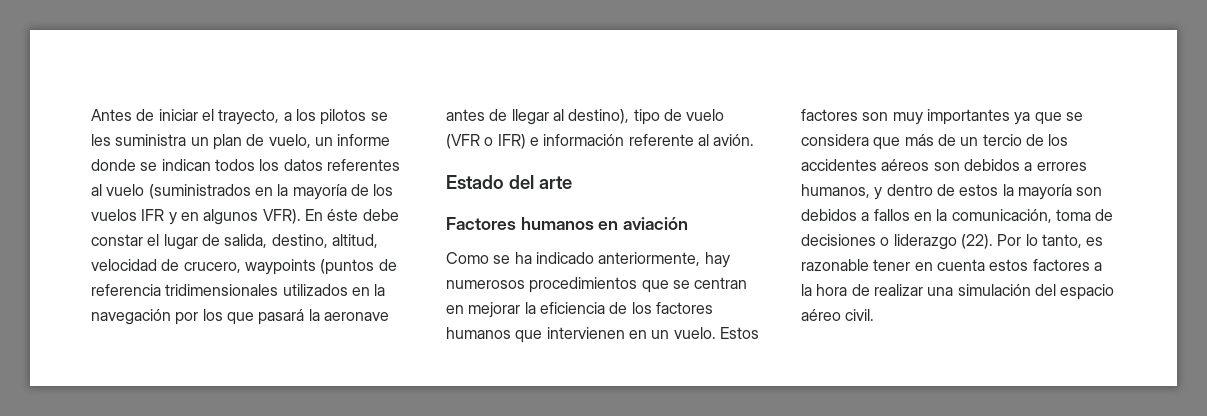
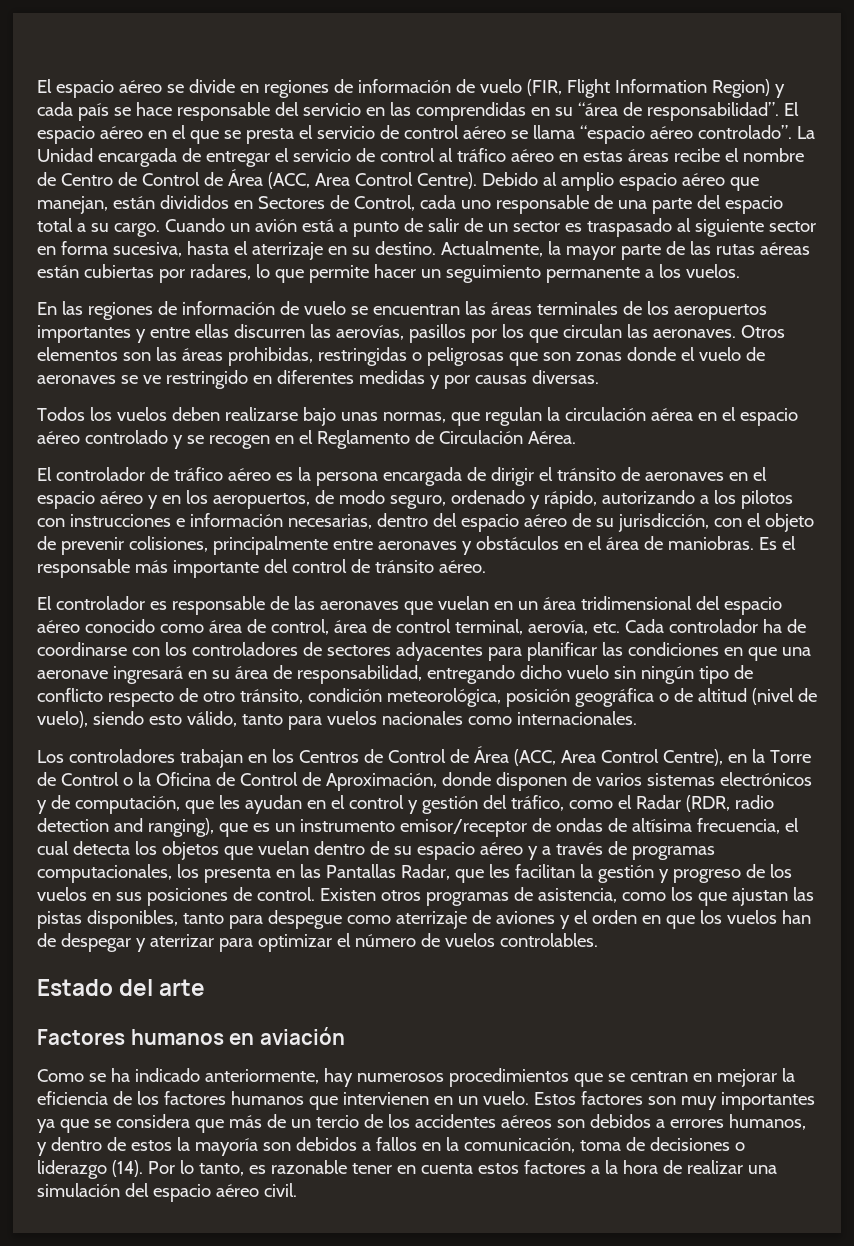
[91,109,388,125] [91,134,391,150] [91,159,400,171] [91,184,394,200] [91,209,399,225] [91,234,378,250] [91,259,397,275] [91,284,386,296] [91,309,389,325] [446,109,725,125] [446,134,755,149] Antes de iniciar el trayecto, a los pilotos se les suministra un plan de vuelo, un informe donde se indican todos los datos referentes al vuelo (suministrados en la mayoría de los vuelos IFR y en algunos VFR). En éste debe constar el lugar de salida, destino, altitud, velocidad de crucero, waypoints (puntos de referencia tridimensionales utilizados en la navegación por los que pasará la aeronave antes de llegar al destino), tipo de vuelo (VFR o IFR) e información referente al avión. -> [37,79,785,98] [37,102,799,121] [37,125,815,144] [37,148,804,167] [37,169,759,191] [37,195,783,214] [37,218,816,237] [37,241,810,260] [37,264,740,283] [37,301,767,320] [37,324,785,343] [37,347,765,366] [37,370,599,389] [37,407,798,426] [37,430,576,449] [37,467,767,486] [37,490,793,509] [37,513,814,532] [37,536,796,555] [37,559,486,578] [37,596,782,615] [37,619,806,635] [37,642,811,661] [37,665,753,684] [37,688,817,707] [37,711,637,730] [37,746,811,768] [37,772,812,791] [37,795,774,814] [37,818,799,837] [37,841,715,860] [37,864,792,883] [37,887,814,906] [37,910,811,929] [37,933,598,952] El espacio aéreo se divide en regiones de información de vuelo (FIR, Flight Information Region) y cada país se hace responsable del servicio en las comprendidas en su “área de responsabilidad”. El espacio aéreo en el que se presta el servicio de control aéreo se llama “espacio aéreo controlado”. La Unidad encargada de entregar el servicio de control al tráfico aéreo en estas áreas recibe el nombre de Centro de Control de Área (ACC, Area Control Centre). Debido al amplio espacio aéreo que manejan, están divididos en Sectores de Control, cada uno responsable de una parte del espacio total a su cargo. Cuando un avión está a punto de salir de un sector es traspasado al siguiente sector en forma sucesiva, hasta el aterrizaje en su destino. Actualmente, la mayor parte de las rutas aéreas están cubiertas por radares, lo que permite hacer un seguimiento permanente a los vuelos. // En las regiones de información de vuelo se encuentran las áreas terminales de los aeropuertos importantes y entre ellas discurren las aerovías, pasillos por los que circulan las aeronaves. Otros elementos son las áreas prohibidas, restringidas o peligrosas que son zonas donde el vuelo de aeronaves se ve restringido en diferentes medidas y por causas diversas. // Todos los vuelos deben realizarse bajo unas normas, que regulan la circulación aérea en el espacio aéreo controlado y se recogen en el Reglamento de Circulación Aérea. // El controlador de tráfico aéreo es la persona encargada de dirigir el tránsito de aeronaves en el espacio aéreo y en los aeropuertos, de modo seguro, ordenado y rápido, autorizando a los pilotos con instrucciones e información necesarias, dentro del espacio aéreo de su jurisdicción, con el objeto de prevenir colisiones, principalmente entre aeronaves y obstáculos en el área de maniobras. Es el responsable más importante del control de tránsito aéreo. // El controlador es responsable de las aeronaves que vuelan en un área tridimensional del espacio aéreo conocido como área de control, área de control terminal, aerovía, etc. Cada controlador ha de coordinarse con los controladores de sectores adyacentes para planificar las condiciones en que una aeronave ingresará en su área de responsabilidad, entregando dicho vuelo sin ningún tipo de conflicto respecto de otro tránsito, condición meteorológica, posición geográfica o de altitud (nivel de vuelo), siendo esto válido, tanto para vuelos nacionales como internacionales. // Los controladores trabajan en los Centros de Control de Área (ACC, Area Control Centre), en la Torre de Control o la Oficina de Control de Aproximación, donde disponen de varios sistemas electrónicos y de computación, que les ayudan en el control y gestión del tráfico, como el Radar (RDR, radio detection and ranging), que es un instrumento emisor/receptor de ondas de altísima frecuencia, el cual detecta los objetos que vuelan dentro de su espacio aéreo y a través de programas computacionales, los presenta en las Pantallas Radar, que les facilitan la gestión y progreso de los vuelos en sus posiciones de control. Existen otros programas de asistencia, como los que ajustan las pistas disponibles, tanto para despegue como aterrizaje de aviones y el orden en que los vuelos han de despegar y aterrizar para optimizar el número de vuelos controlables.
[960,234,993,249] (22). -> [111,1160,143,1177] (14).

